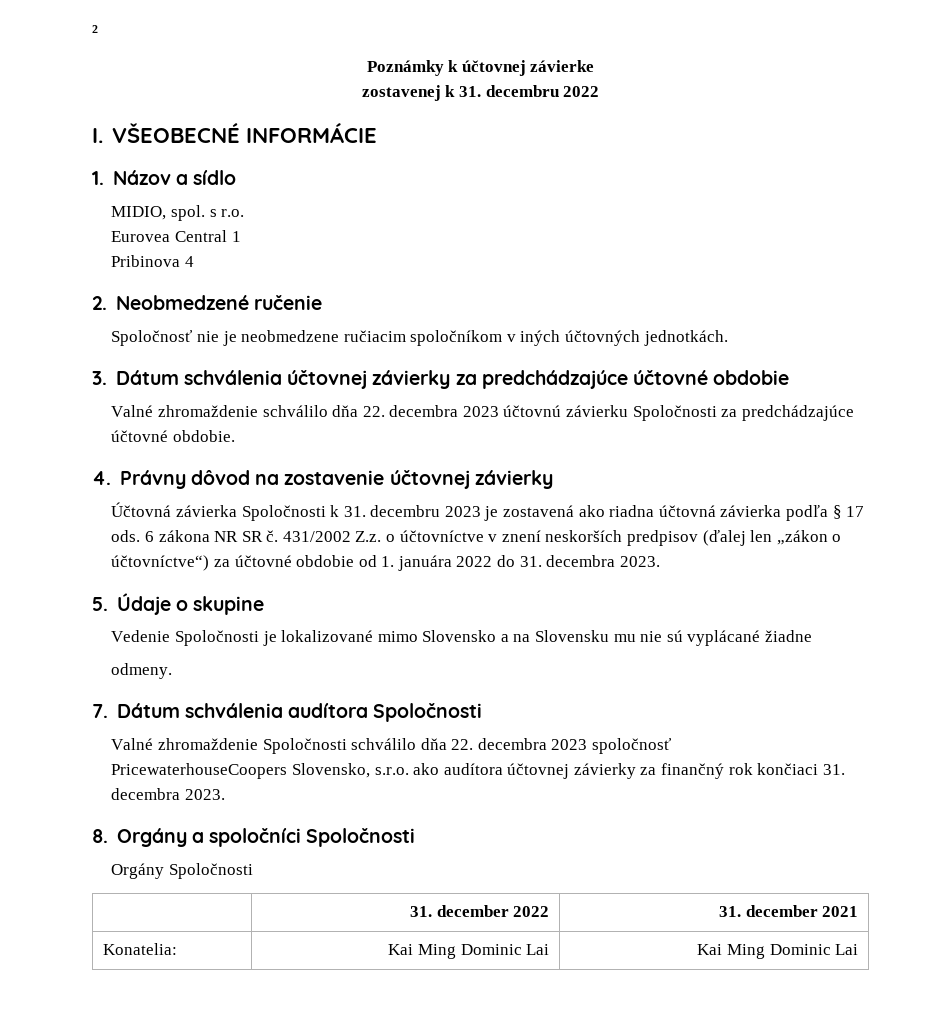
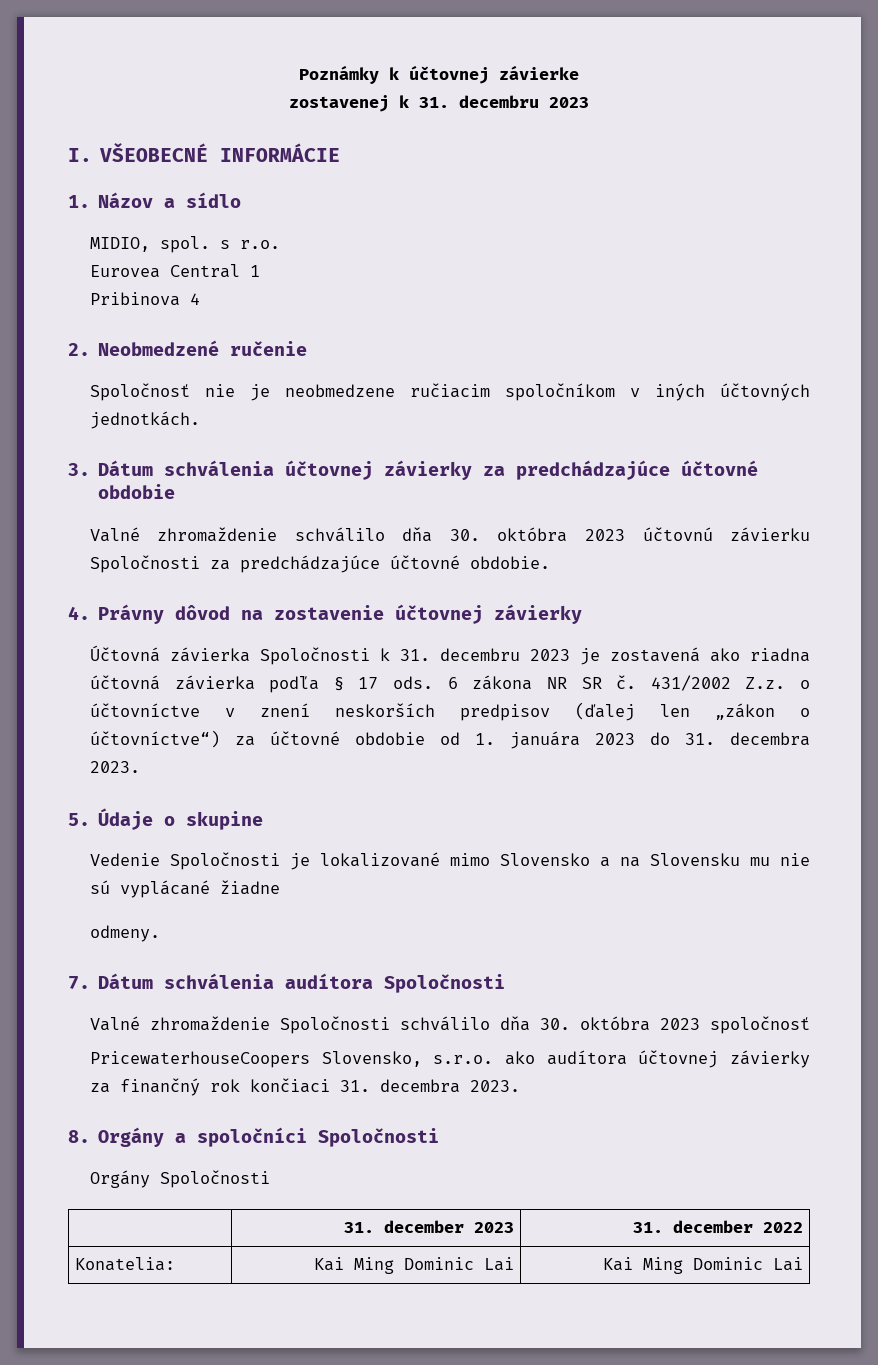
[92,25,98,33] 2 // -> (299, 74) none
[563,86,600,97] 2022 -> [549,97,589,108] 2023
[362,405,459,417] 22. decembra -> [449,527,568,542] 30. októbra
[456,556,493,567] 2022 -> [594,733,635,745] 2023
[451,738,547,750] 22. decembra -> [539,1016,650,1031] 30. októbra
[513,906,550,917] [718,905,859,917] 2022 | 31. december 2021 -> [474,1222,515,1233] [633,1220,804,1233] 2023 | 31. december 2022

